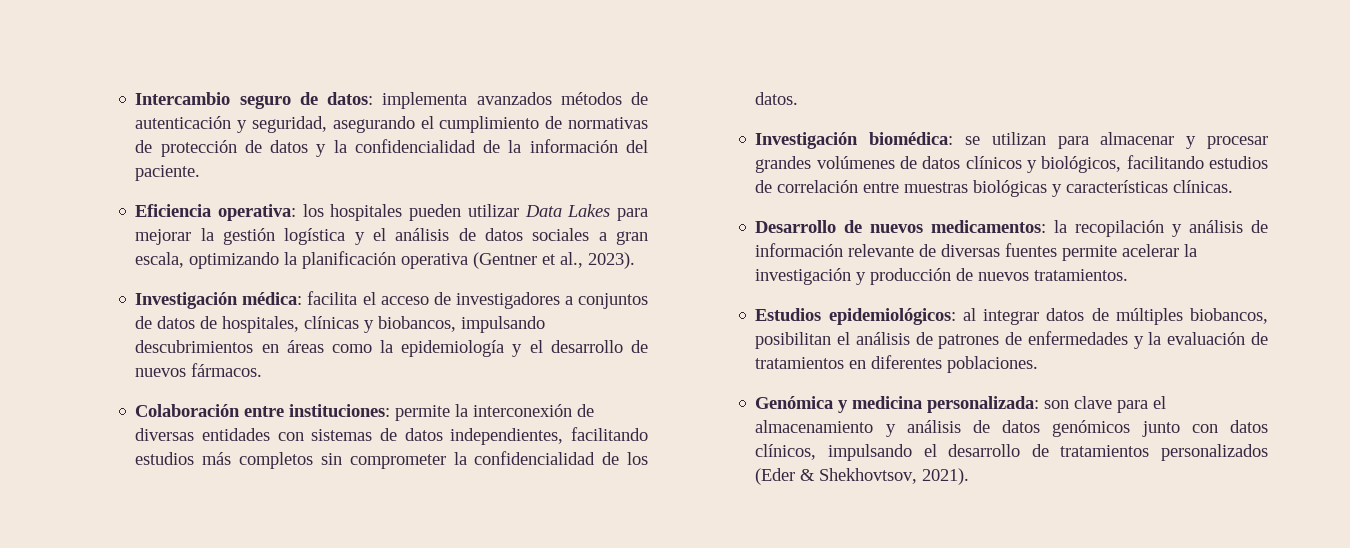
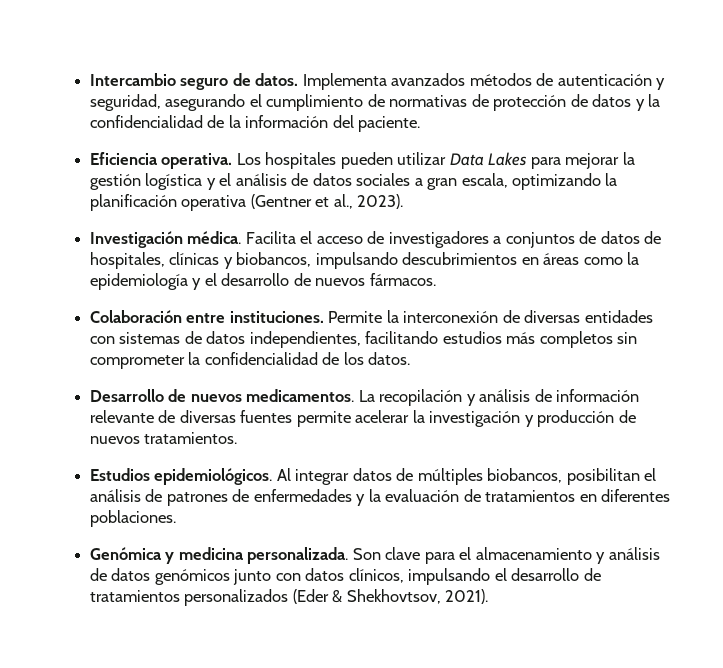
[327,92,468,109] datos: implementa -> [255,73,387,90] datos. Implementa
[218,204,324,221] operativa: los -> [161,153,261,169] operativa. Los
[242,291,358,305] médica: facilita -> [187,231,296,244] médica. Facilita
[289,404,451,421] instituciones: permite -> [229,311,383,323] instituciones. Permite
[755,132,1268,149] [755,155,1268,173] [755,180,1234,197] // Investigación biomédica: se utilizan para almacenar y procesar grandes volúmenes de datos clínicos y biológicos, facilitando estudios de correlación entre muestras biológicas y características clínicas. -> (411, 358) none
[931,220,1068,233] medicamentos: la -> [246,389,375,402] medicamentos. La
[828,308,976,325] epidemiológicos: al -> [154,468,291,485] epidemiológicos. Al
[927,396,1070,413] personalizada: son -> [247,547,381,564] personalizada. Son

